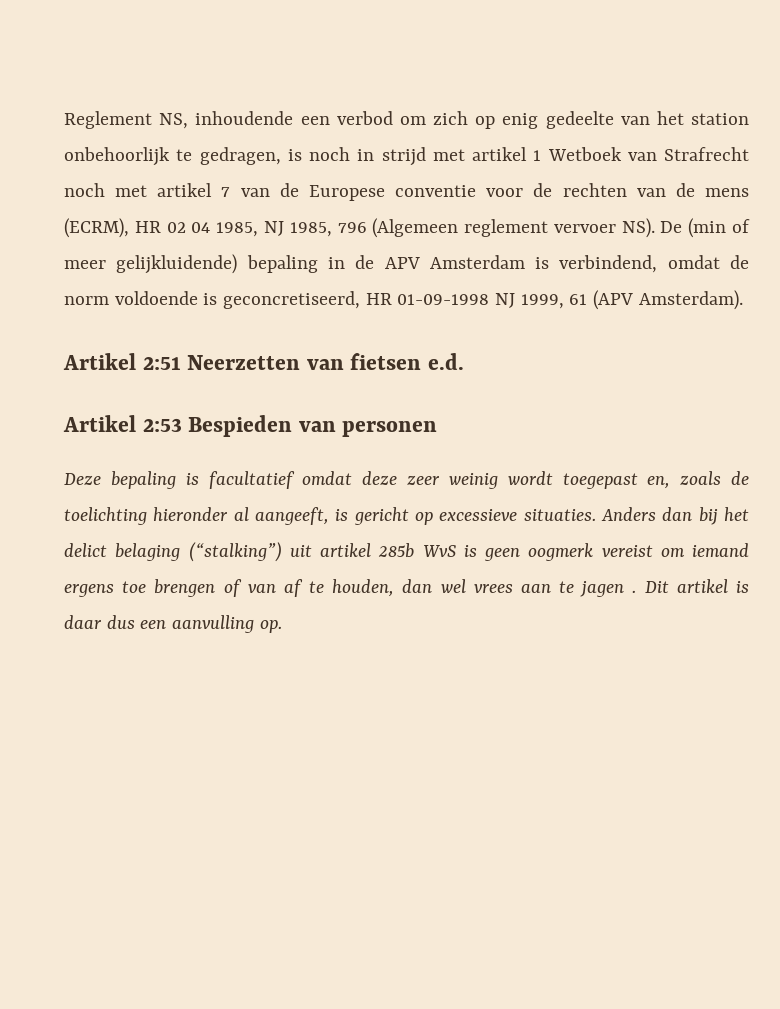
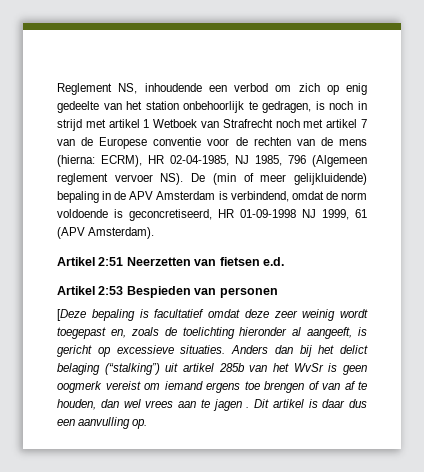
[64,218,259,238] (ECRM), HR 02 04 1985, -> [57,155,229,167] (hierna: ECRM), HR 02-04-1985,
[64,473,101,485] Deze -> [57,309,86,321] [Deze
[422,545,456,557] WvS -> [249,363,324,372] van het WvSr

